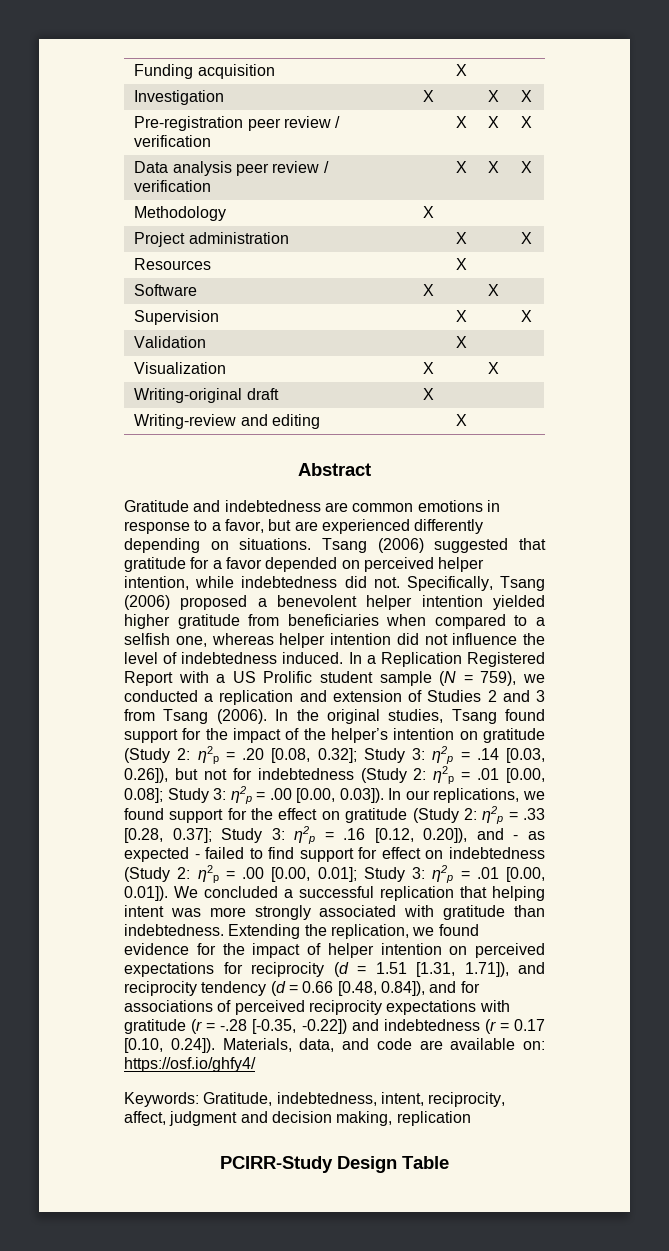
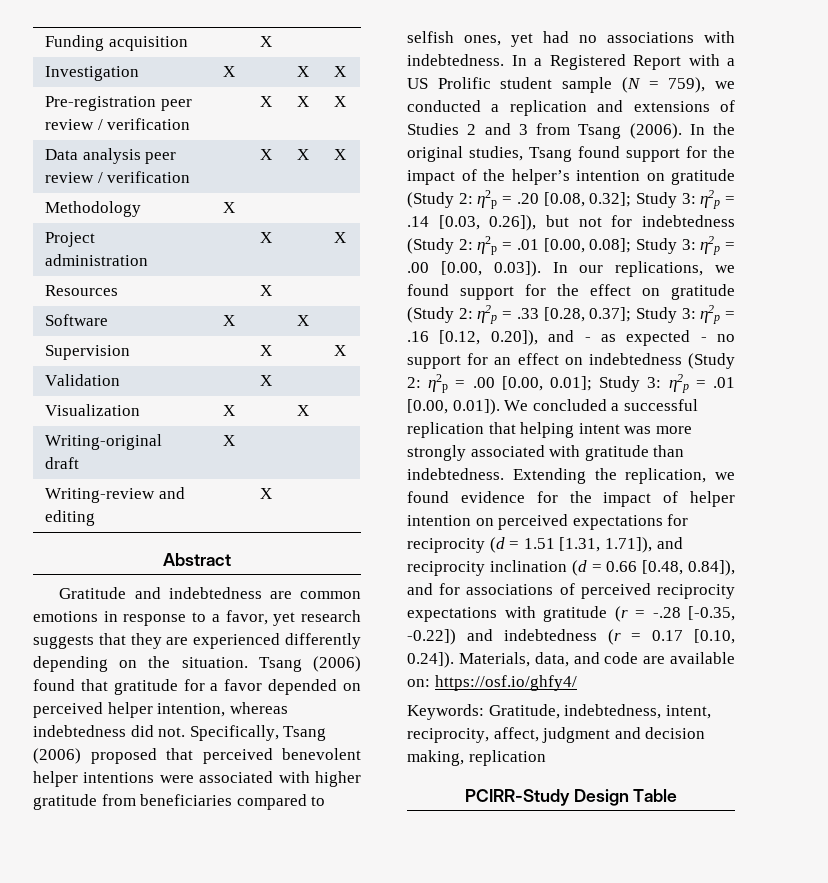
[268,519,292,531] but -> [273,610,362,626] [33,633,162,649] yet research suggests that they
[239,538,509,553] situations. Tsang (2006) suggested -> [148,656,361,672] [33,679,75,691] the situation. Tsang (2006) found
[195,576,235,588] while -> [229,702,288,714] whereas
[257,595,545,610] a benevolent helper intention yielded -> [166,748,361,764] [33,771,310,787] that perceived benevolent helper intentions were associated with
[386,614,427,626] when -> (233, 800) none
[536,617,545,626] [124,633,545,648] [124,652,344,664] a selfish one, whereas helper intention did not influence the level of indebtedness induced. -> [407,31,735,47] [407,54,504,66] selfish ones, yet had no associations with indebtedness.
[380,652,462,667] Replication -> (542, 62) none
[332,690,402,702] extension -> [633,101,710,112] extensions
[205,847,378,862] failed to find support for -> [717,334,735,342] [407,353,512,369] no support for an
[201,981,267,996] tendency -> [489,560,567,572] inclination

